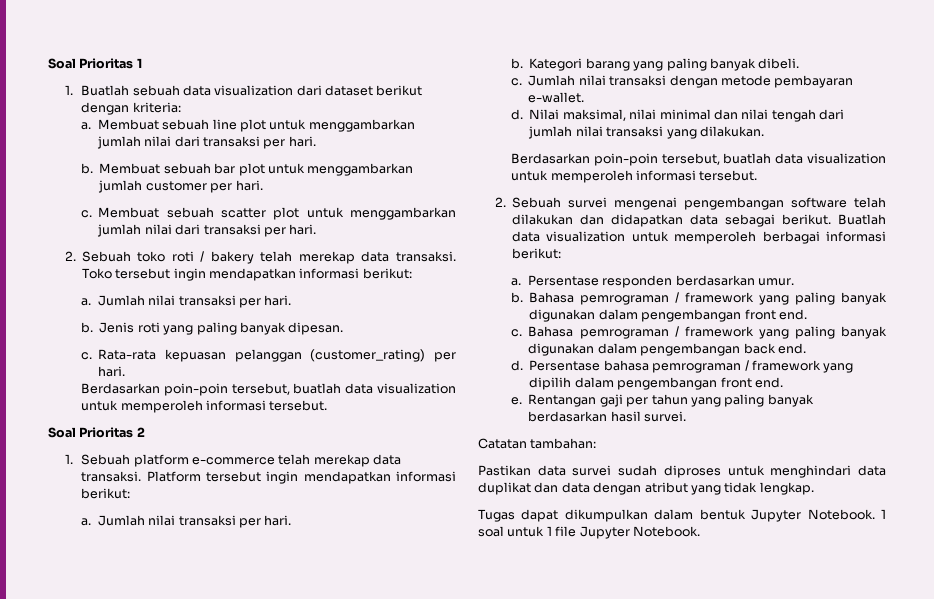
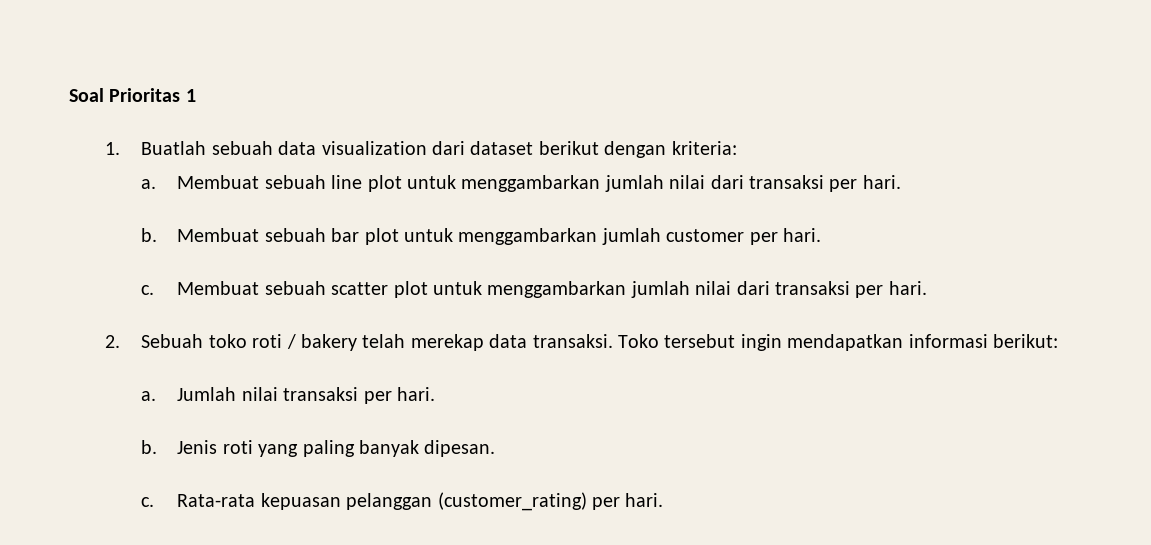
[81,383,456,396] [81,400,328,413] [48,427,145,438] [64,454,402,467] [81,471,456,484] [81,488,131,499] [81,515,292,528] [511,58,800,71] [511,75,854,88] [528,92,585,103] [511,109,845,122] [528,126,764,139] [511,153,886,166] [511,170,758,183] [494,197,886,210] [511,214,886,227] [511,231,886,244] [511,248,561,259] [511,275,794,288] [511,292,887,305] [529,309,807,322] [511,326,887,339] [528,343,806,356] [511,360,854,373] [529,377,783,390] [511,394,814,407] [528,411,687,422] [478,438,597,449] [478,465,886,478] [478,482,814,495] [478,509,886,522] [478,526,700,539] // Berdasarkan poin-poin tersebut, buatlah data visualization untuk memperoleh informasi tersebut. // Soal Prioritas 2 // 1. Sebuah platform e-commerce telah merekap data transaksi. Platform tersebut ingin mendapatkan informasi berikut: // a. Jumlah nilai transaksi per hari. // b. Kategori barang yang paling banyak dibeli. // c. Jumlah nilai transaksi dengan metode pembayaran e-wallet. // d. Nilai maksimal, nilai minimal dan nilai tengah dari jumlah nilai transaksi yang dilakukan. // Berdasarkan poin-poin tersebut, buatlah data visualization untuk memperoleh informasi tersebut. // 2. Sebuah survei mengenai pengembangan software telah dilakukan dan didapatkan data sebagai berikut. Buatlah data visualization untuk memperoleh berbagai informasi berikut: // a. Persentase responden berdasarkan umur. // b. Bahasa pemrograman / framework yang paling banyak digunakan dalam pengembangan front end. // c. Bahasa pemrograman / framework yang paling banyak digunakan dalam pengembangan back end. // d. Persentase bahasa pemrograman / framework yang dipilih dalam pengembangan front end. // e. Rentangan gaji per tahun yang paling banyak berdasarkan hasil survei. // Catatan tambahan: // Pastikan data survei sudah diproses untuk menghindari data duplikat dan data dengan atribut yang tidak lengkap. // Tugas dapat dikumpulkan dalam bentuk Jupyter Notebook. 1 soal untuk 1 file Jupyter Notebook. -> (664, 500) none

